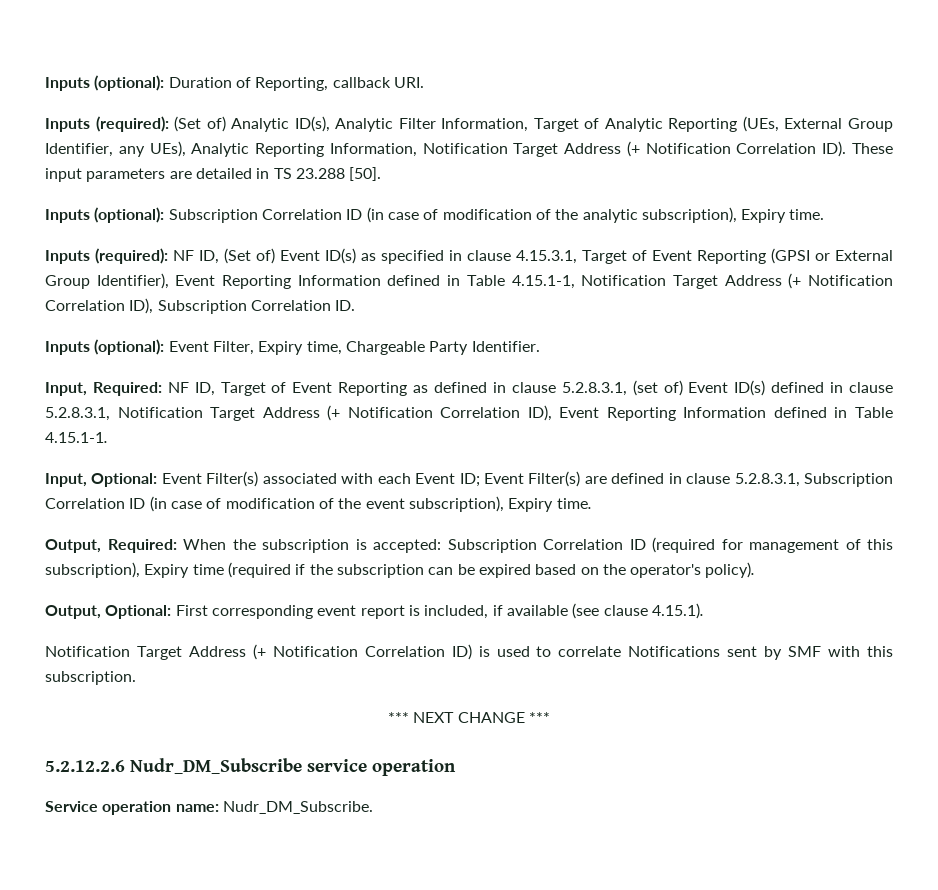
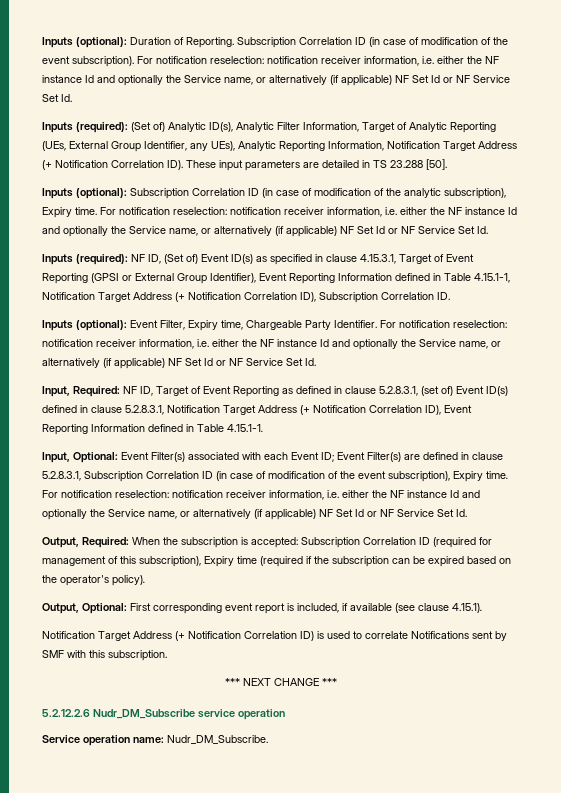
[255,77,424,91] Reporting, callback URI. -> [186,37,508,48] [42,56,499,67] [42,75,510,86] [42,94,72,102] Reporting. Subscription Correlation ID (in case of modification of the event subscription). For notification reselection: notification receiver information, i.e. either the NF instance Id and optionally the Service name, or alternatively (if applicable) NF Set Id or NF Service Set Id.
(825, 214) none -> [100,207,517,217] [42,226,488,237] For notification reselection: notification receiver information, i.e. either the NF instance Id and optionally the Service name, or alternatively (if applicable) NF Set Id or NF Service Set Id.
(540, 346) none -> [380,320,507,328] [42,339,501,350] [42,358,316,369] For notification reselection: notification receiver information, i.e. either the NF instance Id and optionally the Service name, or alternatively (if applicable) NF Set Id or NF Service Set Id.
(592, 503) none -> [42,490,480,500] [42,509,467,520] For notification reselection: notification receiver information, i.e. either the NF instance Id and optionally the Service name, or alternatively (if applicable) NF Set Id or NF Service Set Id.

